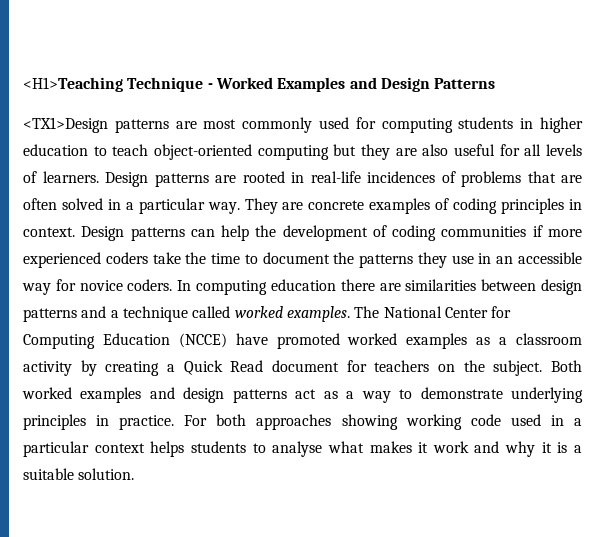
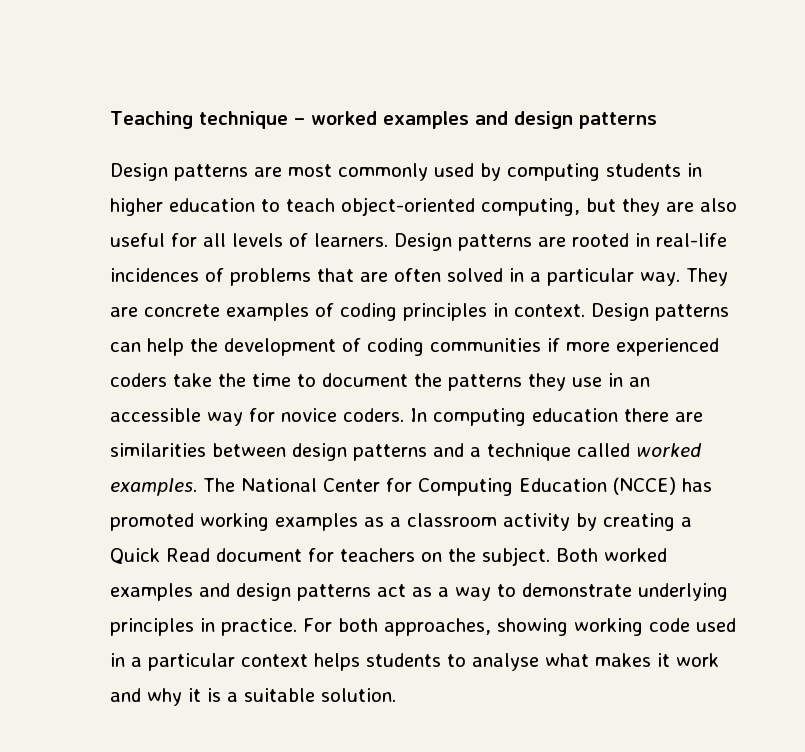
[23,77,496,92] [23,117,108,133] <H1>Teaching Technique - Worked Examples and Design Patterns // <TX1>Design -> [110,111,657,129] [110,163,168,181] Teaching technique – worked examples and design patterns // Design
[355,117,376,129] for -> [480,163,501,181] by
[257,145,329,160] computing -> [481,198,580,216] computing,
[235,333,398,349] have promoted worked -> [682,478,712,492] [110,513,269,531] has promoted working
[256,414,332,430] approaches -> [384,618,491,636] approaches,

